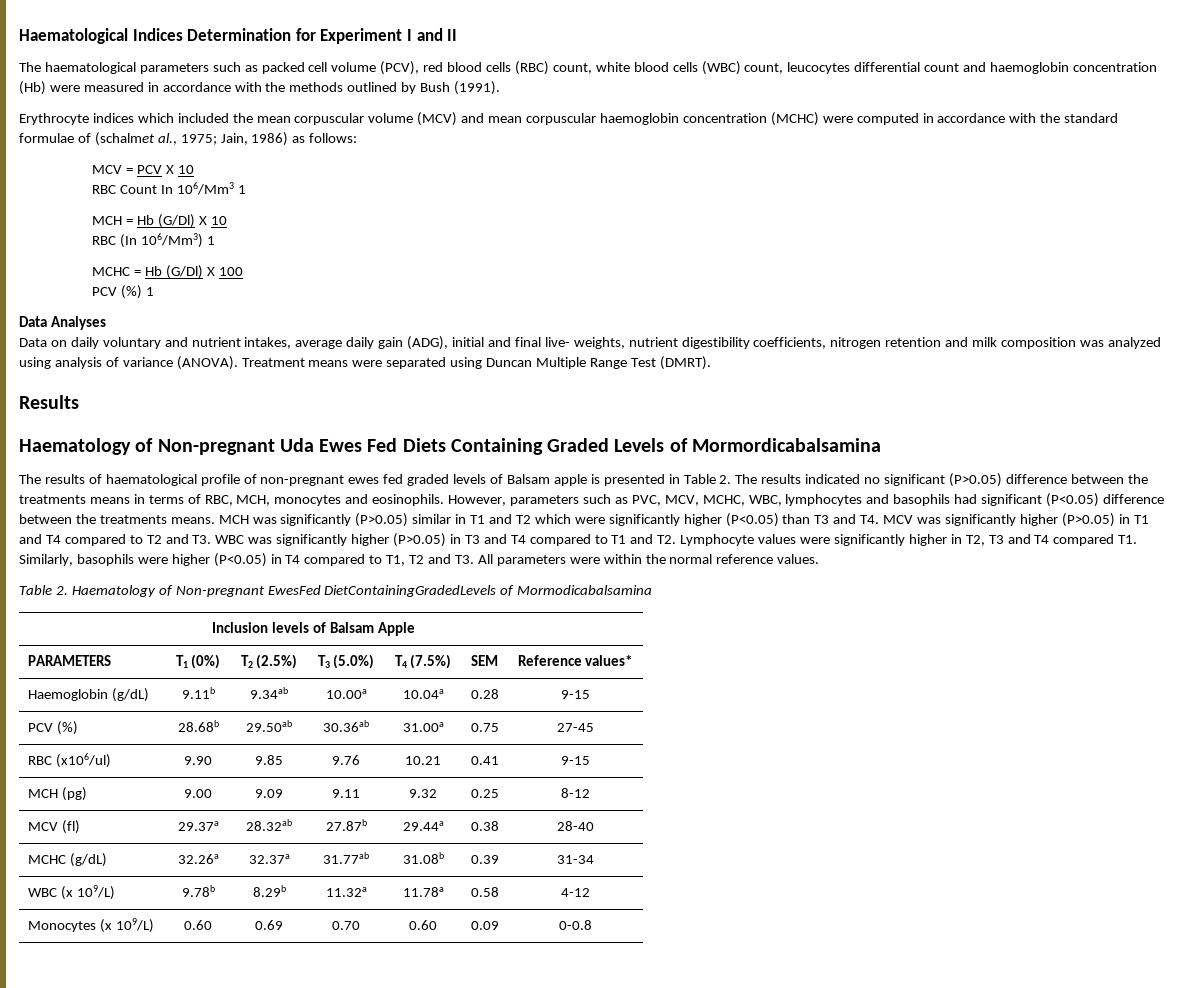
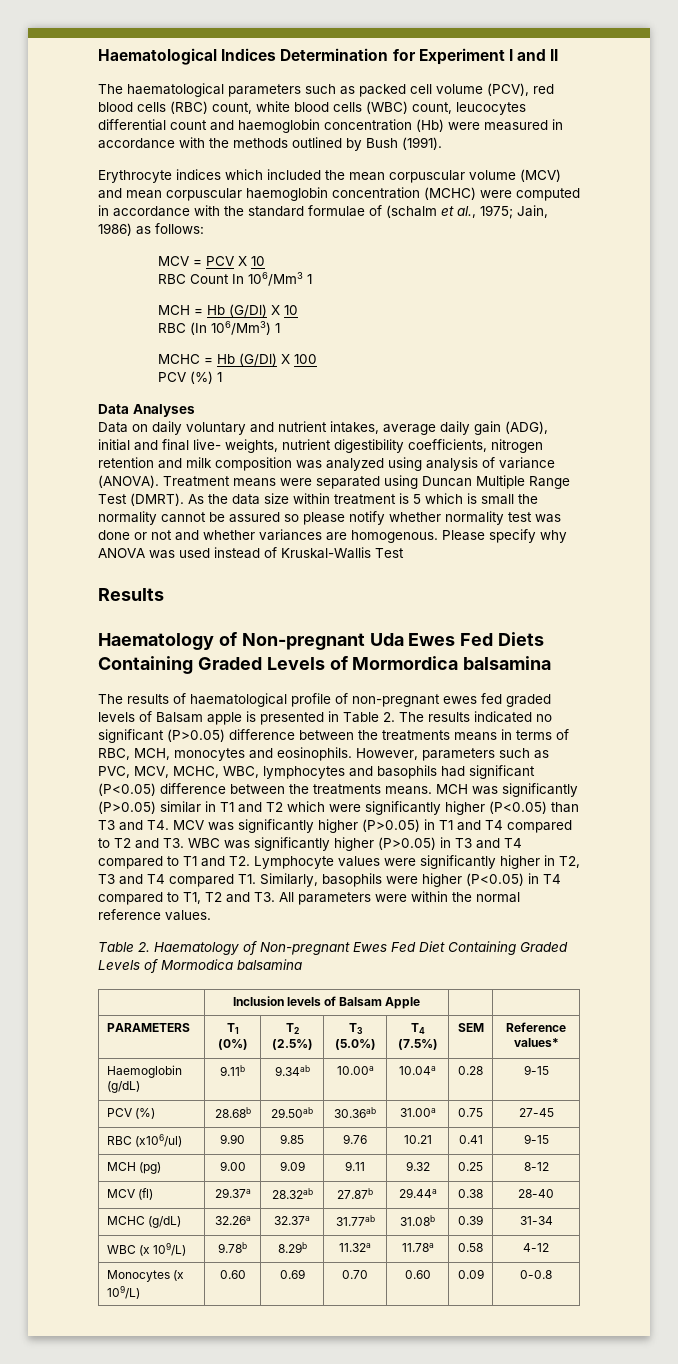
[94,132,155,146] (schalmet -> [386,205,454,218] (schalm et
(711, 363) none -> [188,493,538,505] [98,511,561,525] [98,529,567,543] [98,547,404,559] As the data size within treatment is 5 which is small the normality cannot be assured so please notify whether normality test was done or not and whether variances are homogenous. Please specify why ANOVA was used instead of Kruskal-Wallis Test
[691,438,881,452] Mormordicabalsamina -> [352,656,552,670] Mormordica balsamina
[267,585,653,597] EwesFed DietContainingGradedLevels of Mormodicabalsamina -> [353,941,568,955] [98,959,302,973] Ewes Fed Diet Containing Graded Levels of Mormodica balsamina

